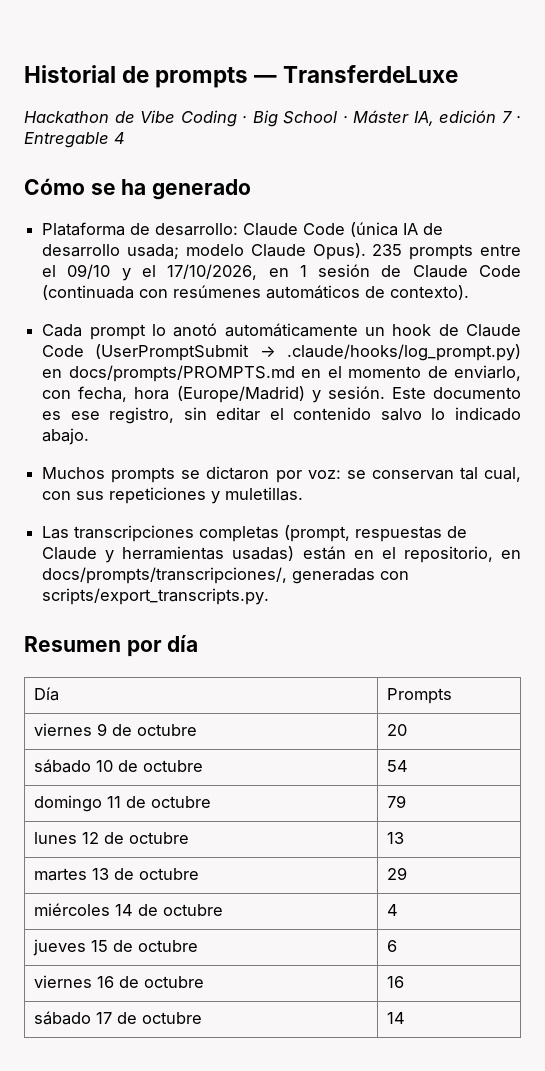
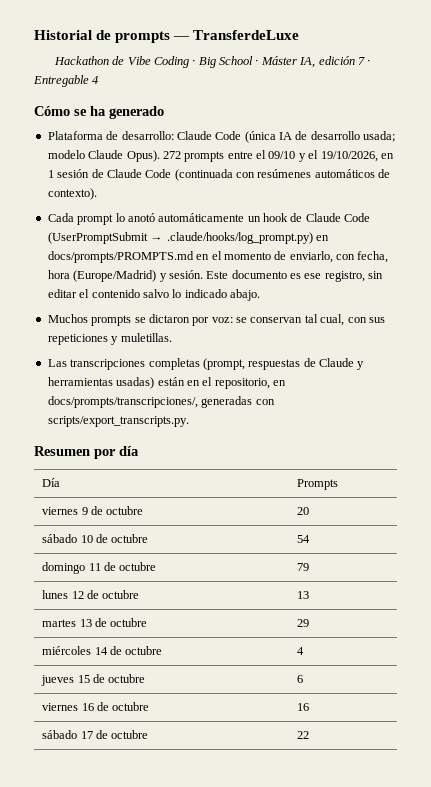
[372,244,403,256] 235 -> [162,151,181,159] 272
[167,264,258,280] 17/10/2026, -> [320,151,378,162] 19/10/2026,
[386,1012,405,1024] 14 -> [297,731,310,739] 22

